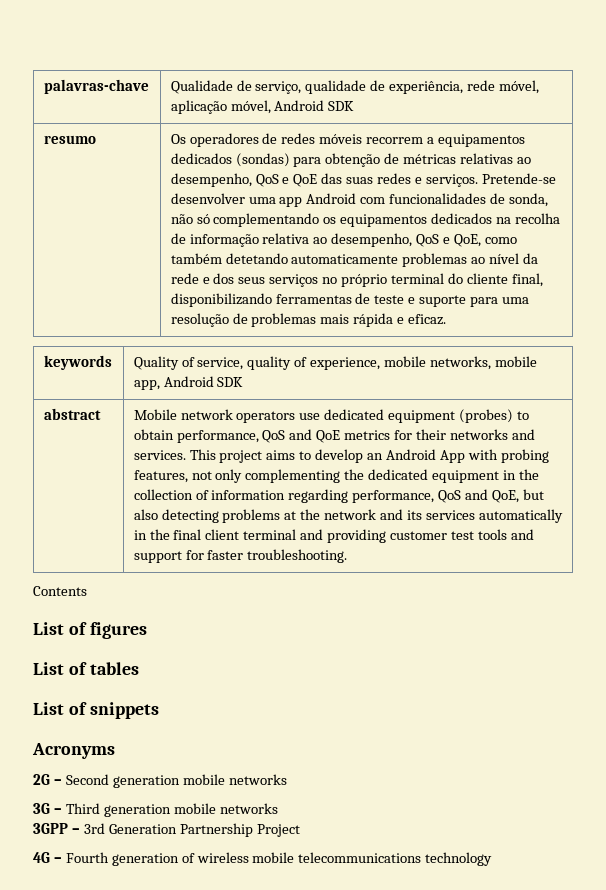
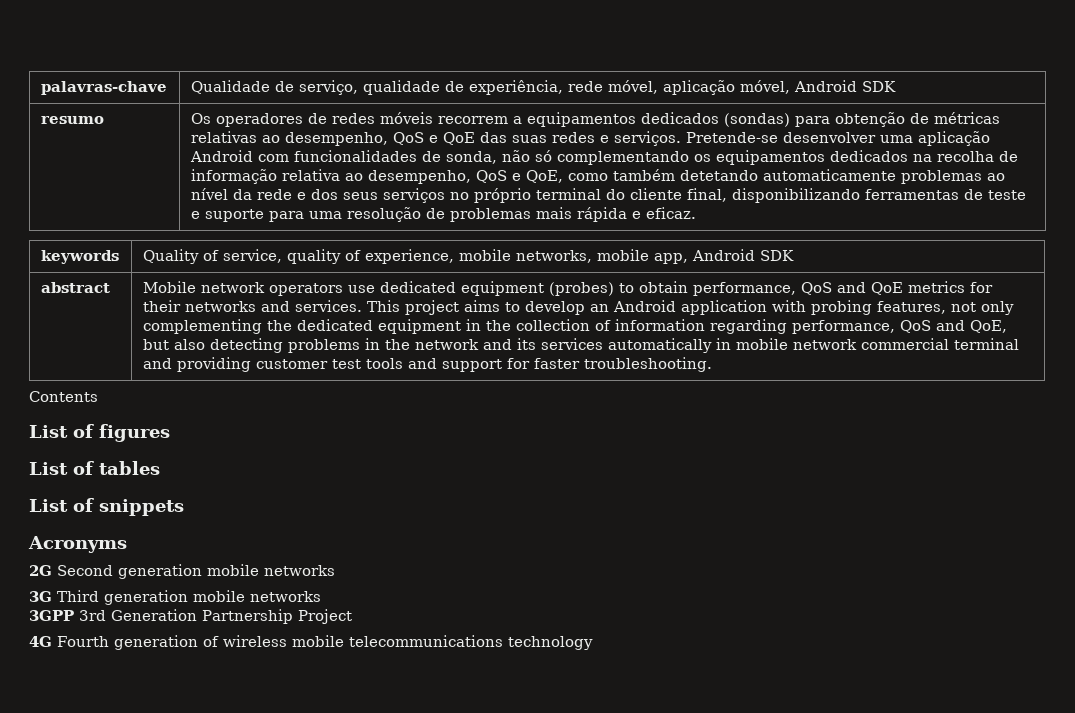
[279,197,303,207] app -> [917,131,990,146] aplicação
[439,450,465,463] App -> [680,300,767,315] application
[284,511,297,520] at -> [364,338,380,350] in
[149,529,240,540] the final client -> [735,338,949,350] mobile network commercial
[53,779,62,785] – -> (52, 570) none
[53,808,62,814] – -> (52, 596) none
[71,828,80,834] – -> (74, 615) none
[53,857,62,863] – -> (52, 641) none

